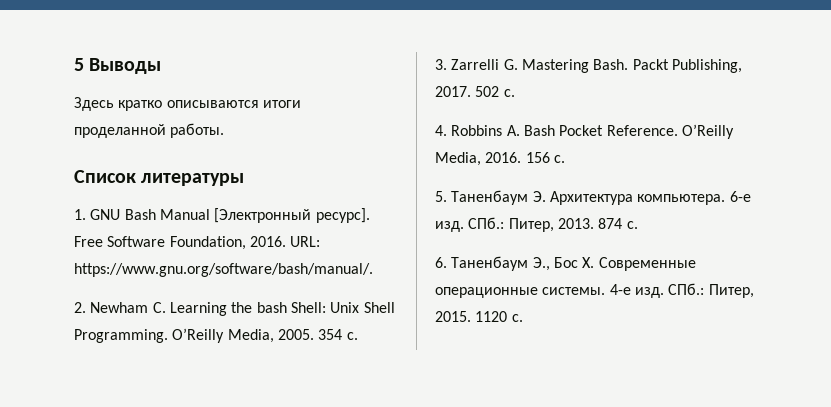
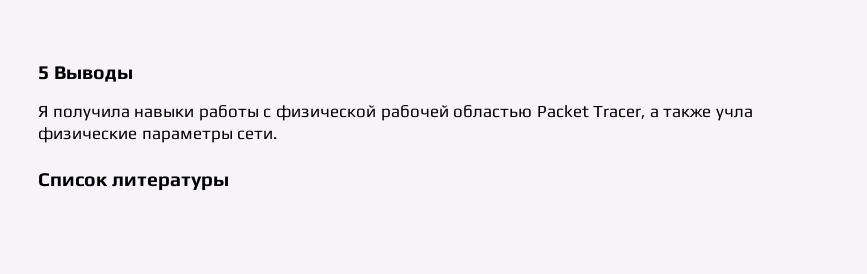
[74,97,301,111] [74,123,225,138] [74,170,245,186] [74,208,370,223] [74,236,321,250] [74,263,373,277] [74,302,395,316] [74,328,358,343] [435,59,742,73] [435,86,515,97] [435,124,734,139] [435,152,565,166] [435,190,751,205] [435,217,638,232] [435,256,696,271] [435,283,754,298] [435,311,523,322] Здесь кратко описываются итоги проделанной работы. // Список литературы // 1. GNU Bash Manual [Электронный ресурс]. Free Software Foundation, 2016. URL: https://www.gnu.org/software/bash/manual/. // 2. Newham C. Learning the bash Shell: Unix Shell Programming. O’Reilly Media, 2005. 354 с. // 3. Zarrelli G. Mastering Bash. Packt Publishing, 2017. 502 с. // 4. Robbins A. Bash Pocket Reference. O’Reilly Media, 2016. 156 с. // 5. Таненбаум Э. Архитектура компьютера. 6-е изд. СПб.: Питер, 2013. 874 с. // 6. Таненбаум Э., Бос Х. Современные операционные системы. 4-е изд. СПб.: Питер, 2015. 1120 с. -> [38,105,754,121] [38,127,278,143] [38,173,230,191] Я получила навыки работы с физической рабочей областью Packet Tracer, а также учла физические параметры сети. // Список литературы

